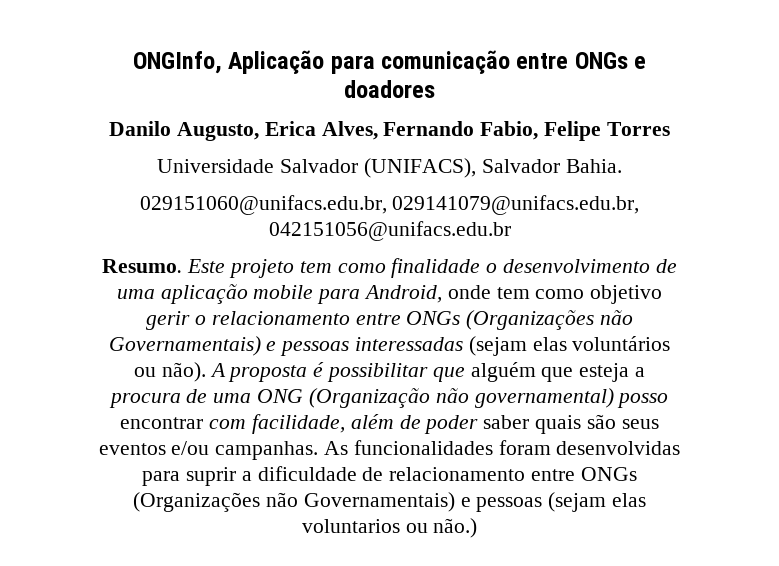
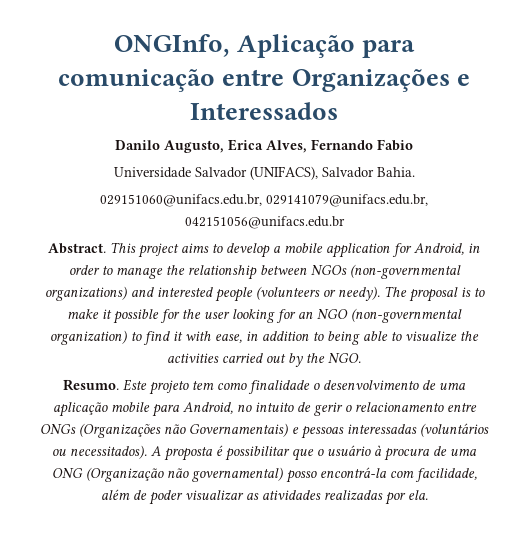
[574,52,647,69] [344,80,435,98] ONGs e doadores -> [291,69,470,92] [190,102,338,120] Organizações e Interessados
[480,121,670,141] Fabio, Felipe Torres -> [377,139,413,151] Fabio
(511, 231) none -> [48,242,480,258] [68,264,461,280] [44,286,485,302] [67,308,462,324] [50,330,479,345] [167,353,361,367] // Abstract. This project aims to develop a mobile application for Android, in order to manage the relationship between NGOs (non-governmental organizations) and interested people (volunteers or needy). The proposal is to make it possible for the user looking for an NGO (non-governmental organization) to find it with ease, in addition to being able to visualize the activities carried out by the NGO.
[447,285,663,304] onde tem como objetivo -> [236,402,311,412] no intuito de
[468,336,671,356] [133,362,206,382] (sejam elas voluntários ou não). -> [420,423,489,437] [52,445,147,459] (voluntários ou necessitados).
[470,362,646,382] alguém que esteja a -> [317,445,382,456] o usuário à
[120,417,204,429] encontrar -> [319,467,387,478] encontrá-la
[483,414,659,434] [98,440,681,460] [142,466,637,486] [133,492,646,512] [301,518,478,538] saber quais são seus eventos e/ou campanhas. As funcionalidades foram desenvolvidas para suprir a dificuldade de relacionamento entre ONGs (Organizações não Governamentais) e pessoas (sejam elas voluntarios ou não.) -> [184,490,428,505] visualizar as atividades realizadas por ela.

